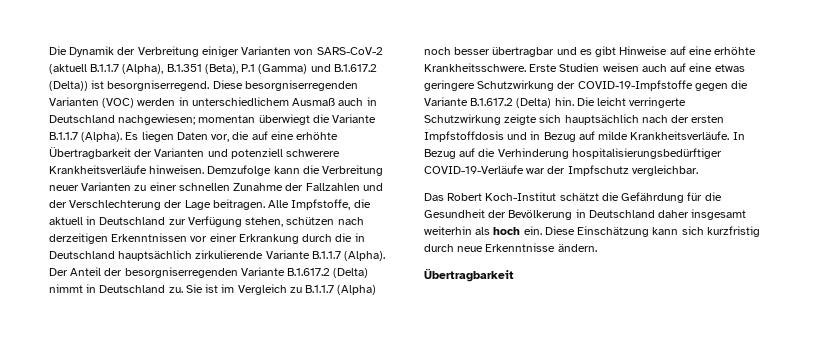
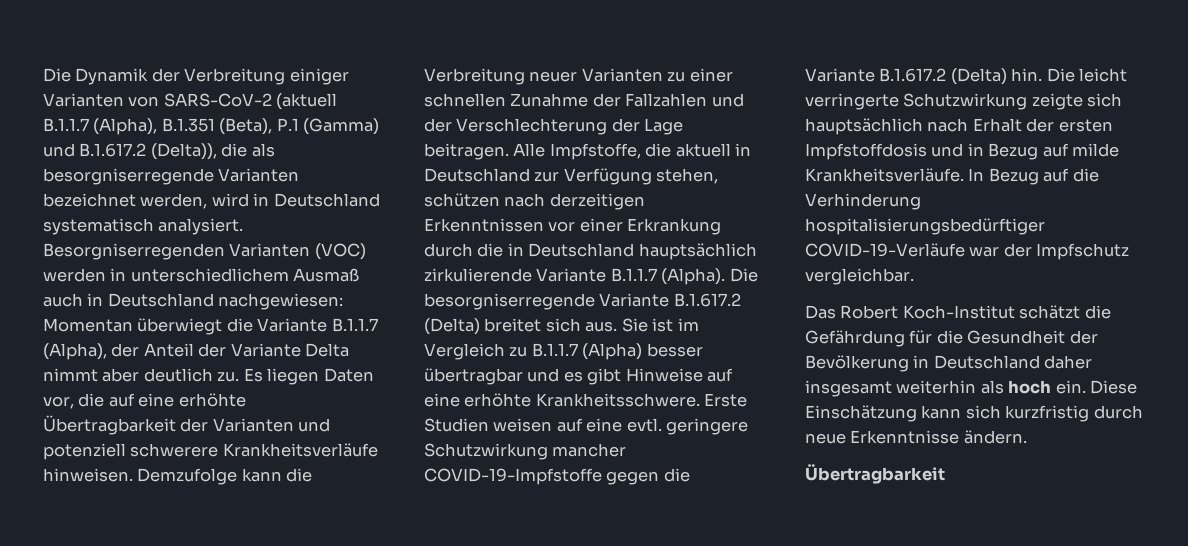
[49,80,358,91] (Delta)) ist besorgniserregend. Diese besorgniserregenden -> [150,143,275,160] [43,168,300,185] [43,193,380,209] [43,218,244,235] [43,243,225,260] (Delta)), die als besorgniserregende Varianten bezeichnet werden, wird in Deutschland systematisch analysiert. Besorgniserregenden
[118,114,256,125] nachgewiesen; momentan -> [218,293,344,310] [43,318,133,332] nachgewiesen: Momentan
[81,132,123,142] (Alpha). -> [43,343,350,360] [43,368,240,382] (Alpha), der Anteil der Variante Delta nimmt aber deutlich zu.
[49,267,369,278] [49,284,183,293] Der Anteil der besorgniserregenden Variante B.1.617.2 (Delta) nimmt in Deutschland zu. -> [729,268,758,282] [424,293,741,310] [424,318,618,335] Die besorgniserregende Variante B.1.617.2 (Delta) breitet sich aus.
[424,47,451,55] noch -> (643, 351) none
[641,63,745,72] auch auf eine etwas -> [556,418,662,432] auf eine evtl.
[557,81,576,89] der -> [552,443,627,457] mancher
(668, 119) none -> [972,118,1022,132] Erhalt

